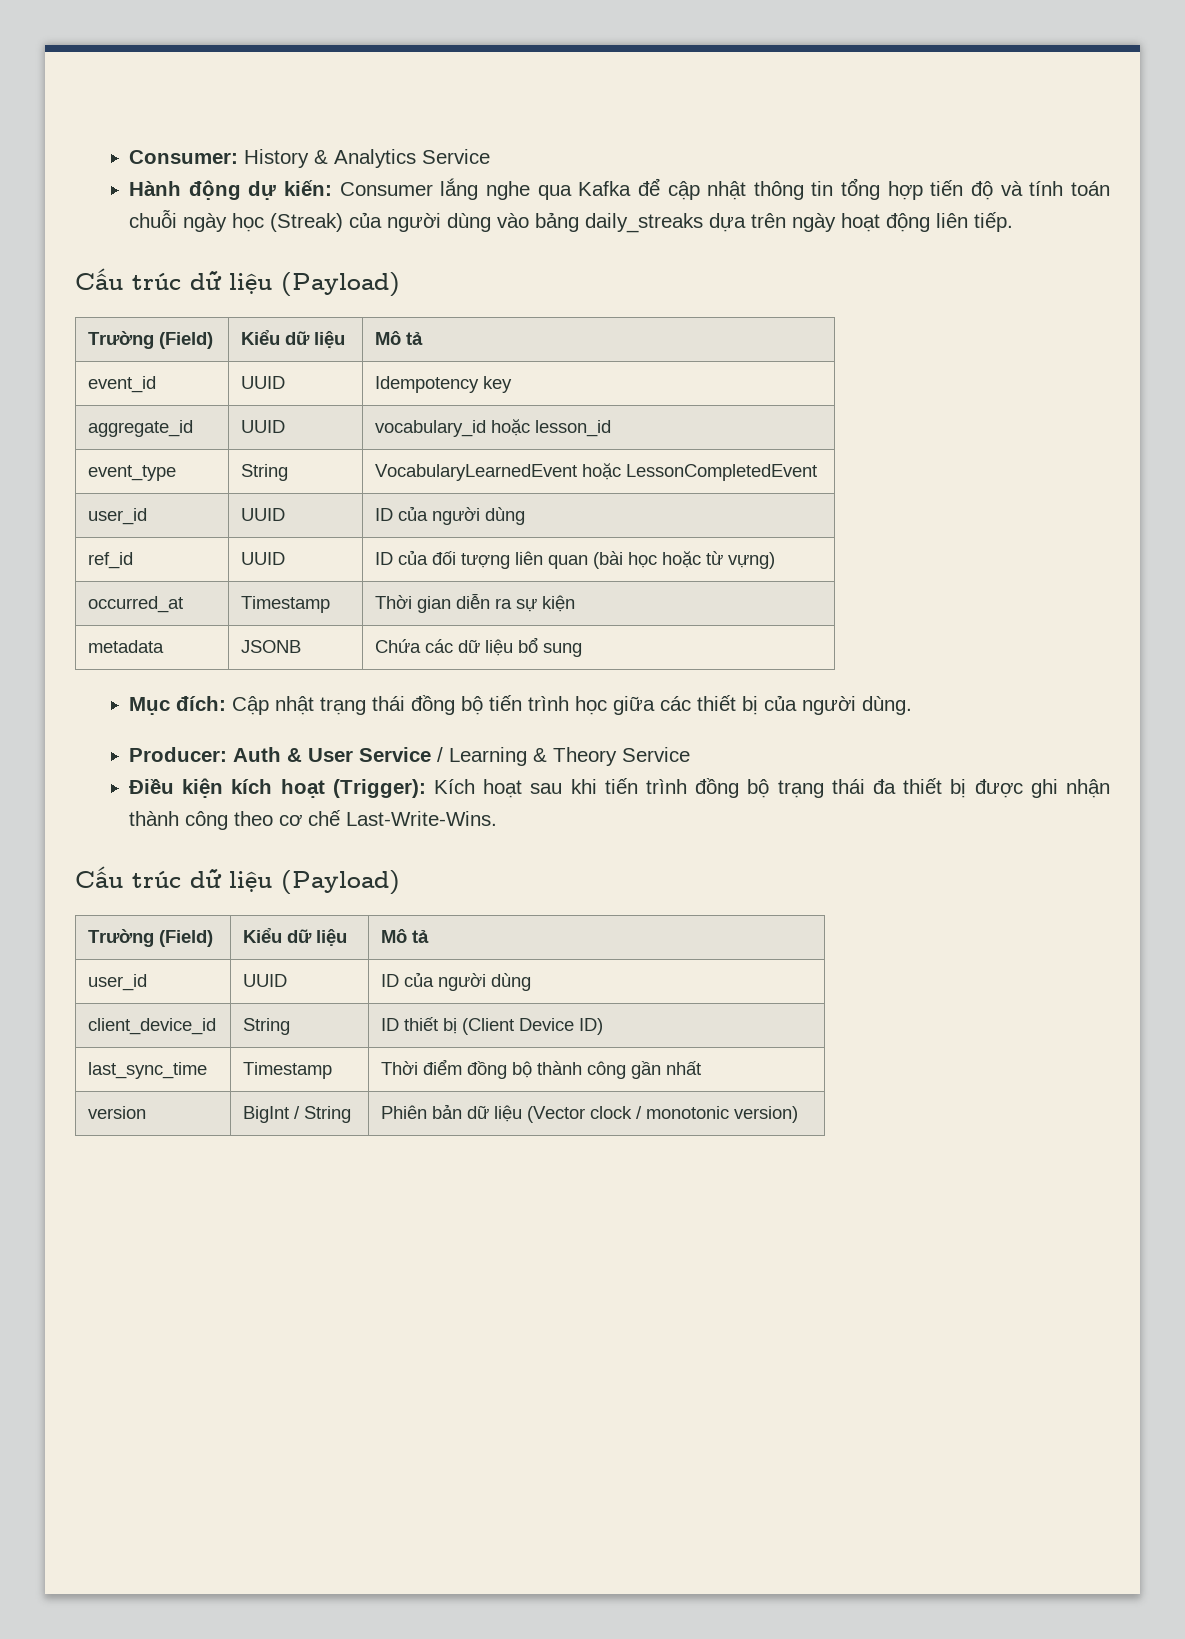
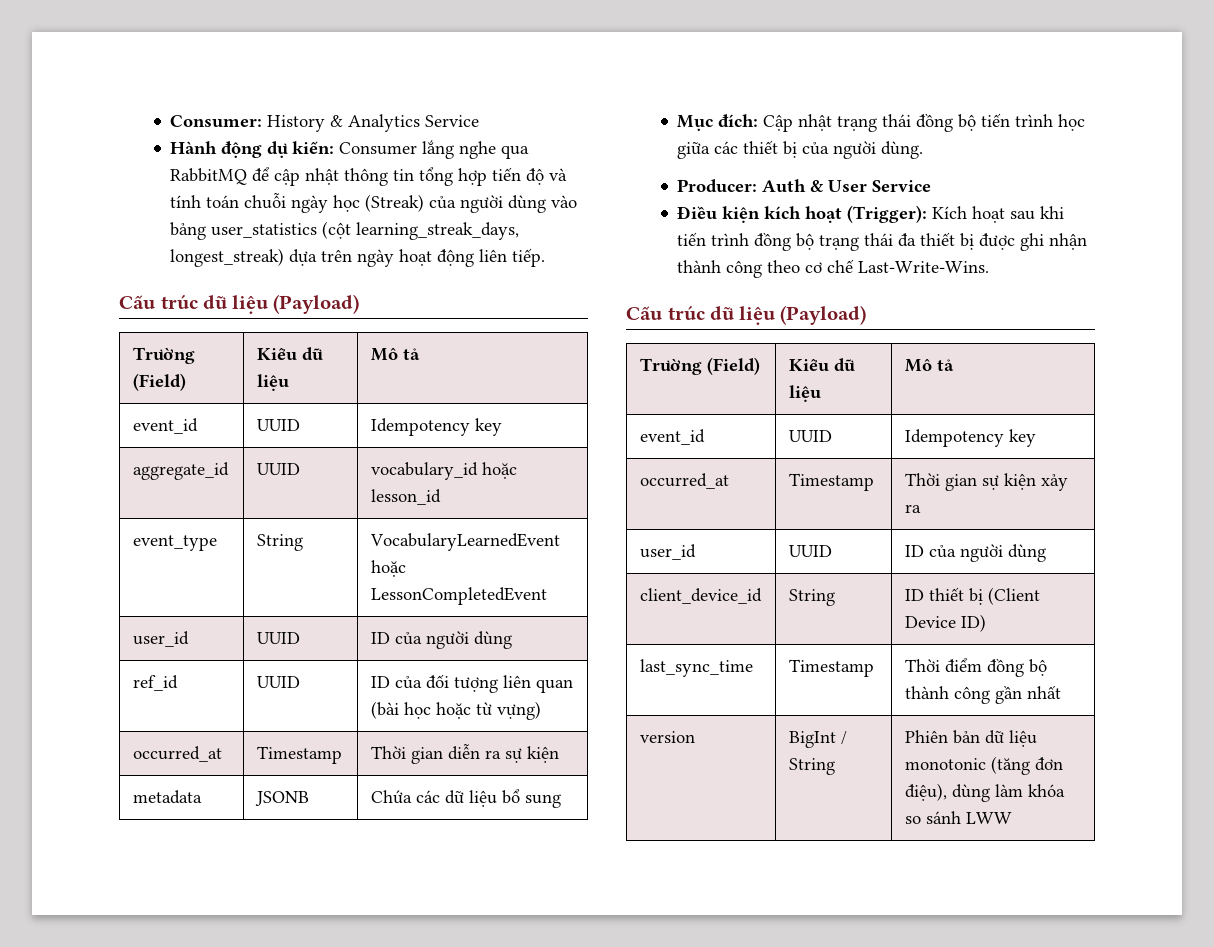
[578,181,632,196] Kafka -> [170,168,248,185] RabbitMQ
[585,213,704,233] daily_streaks -> [211,221,520,240] [170,248,285,267] user_statistics (cột learning_streak_days, longest_streak)
[437,747,691,766] / Learning & Theory Service -> (932, 186) none
(430, 936) none -> [639,429,705,445] [788,430,832,442] [904,429,1036,447] [639,473,729,489] [788,473,874,491] [904,473,1068,491] [904,504,921,513] // event_id | UUID | Idempotency key // occurred_at | Timestamp | Thời gian sự kiện xảy ra
[527,1106,799,1123] (Vector clock / monotonic version) -> [904,756,1063,775] [904,783,1065,802] [904,811,1012,824] monotonic (tăng đơn điệu), dùng làm khóa so sánh LWW

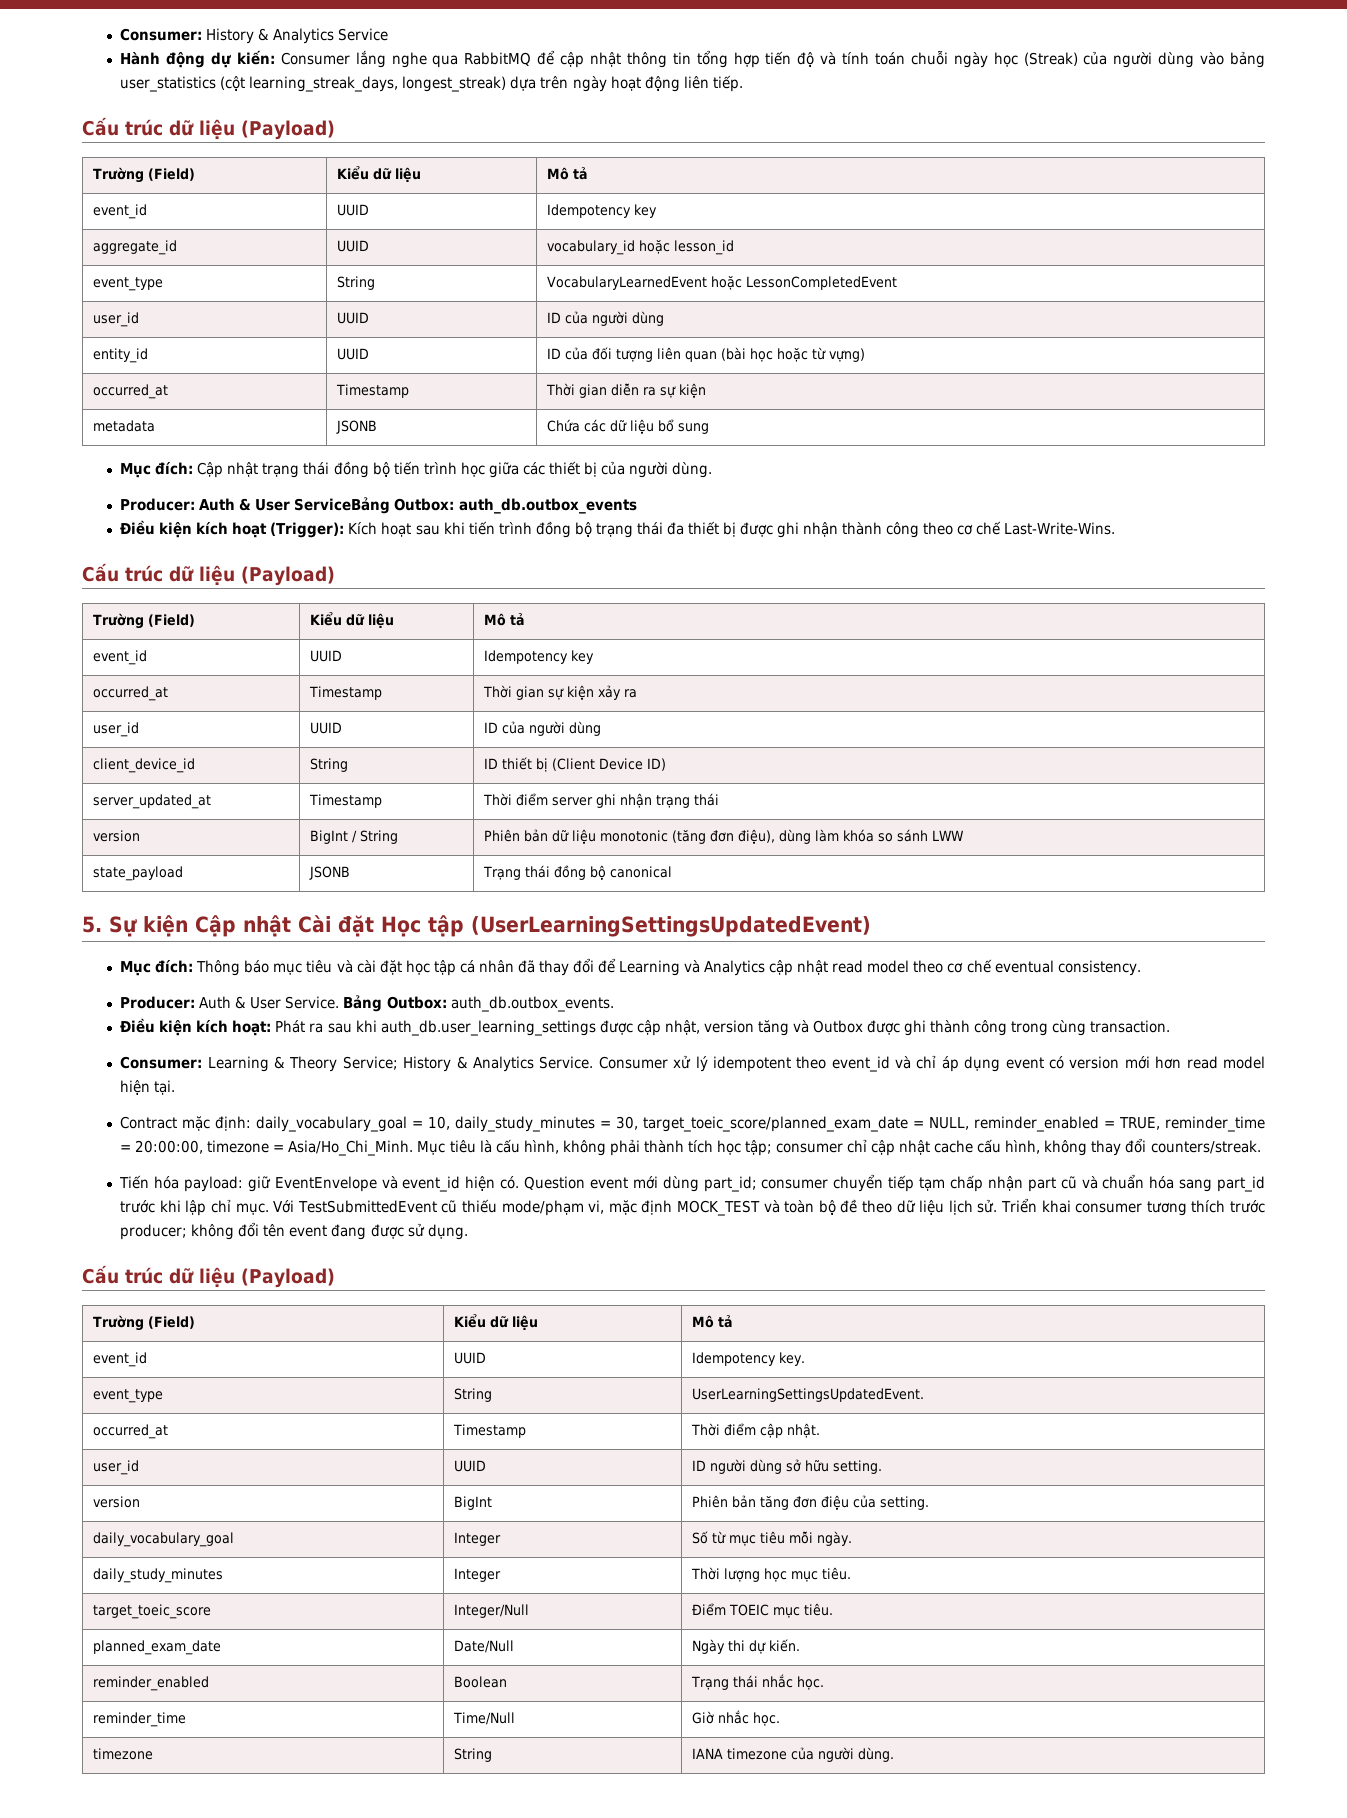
[132,675,178,691] ref_id -> [92,348,148,363] entity_id
[872,180,932,192] Service -> [294,497,637,514] ServiceBảng Outbox: auth_db.outbox_events
[639,659,753,677] [788,659,874,677] [904,658,1047,677] [904,685,1061,704] last_sync_time | Timestamp | Thời điểm đồng bộ thành công gần nhất -> [92,794,211,809] [308,794,382,808] [482,793,719,808] server_updated_at | Timestamp | Thời điểm server ghi nhận trạng thái
(1012, 818) none -> [92,866,183,881] [308,866,350,880] [482,865,672,880] [82,915,871,937] [120,958,1141,976] [120,995,614,1012] [120,1018,1171,1036] [120,1055,1266,1072] [120,1080,176,1095] [120,1116,1266,1132] [120,1138,1261,1156] [119,1174,1266,1192] [120,1198,1265,1216] [120,1222,468,1240] [82,1265,335,1288] [92,1315,195,1331] [453,1314,538,1330] [691,1315,733,1328] [92,1352,147,1367] [453,1352,486,1364] [691,1352,805,1366] [92,1389,163,1403] [453,1388,492,1402] [691,1388,924,1402] [92,1424,168,1439] [452,1424,526,1438] [690,1423,820,1438] [92,1460,139,1475] [453,1460,486,1472] [691,1459,882,1474] [92,1496,140,1508] [453,1496,492,1510] [691,1495,929,1510] [92,1532,234,1547] [453,1532,501,1546] [691,1531,852,1546] [92,1568,223,1583] [453,1568,501,1582] [690,1567,851,1582] [92,1604,211,1619] [453,1604,529,1618] [691,1603,833,1618] [92,1640,221,1655] [453,1640,514,1653] [691,1639,800,1654] [92,1676,209,1691] [453,1676,507,1688] [690,1674,824,1690] [92,1712,186,1727] [452,1712,515,1725] [691,1710,780,1726] [92,1748,153,1760] [453,1748,492,1762] [691,1747,894,1762] // state_payload | JSONB | Trạng thái đồng bộ canonical // 5. Sự kiện Cập nhật Cài đặt Học tập (UserLearningSettingsUpdatedEvent) // Mục đích: Thông báo mục tiêu và cài đặt học tập cá nhân đã thay đổi để Learning và Analytics cập nhật read model theo cơ chế eventual consistency. // Producer: Auth & User Service. Bảng Outbox: auth_db.outbox_events. // Điều kiện kích hoạt: Phát ra sau khi auth_db.user_learning_settings được cập nhật, version tăng và Outbox được ghi thành công trong cùng transaction. // Consumer: Learning & Theory Service; History & Analytics Service. Consumer xử lý idempotent theo event_id và chỉ áp dụng event có version mới hơn read model hiện tại. // Contract mặc định: daily_vocabulary_goal = 10, daily_study_minutes = 30, target_toeic_score/planned_exam_date = NULL, reminder_enabled = TRUE, reminder_time = 20:00:00, timezone = Asia/Ho_Chi_Minh. Mục tiêu là cấu hình, không phải thành tích học tập; consumer chỉ cập nhật cache cấu hình, không thay đổi counters/streak. // Tiến hóa payload: giữ EventEnvelope và event_id hiện có. Question event mới dùng part_id; consumer chuyển tiếp tạm chấp nhận part cũ và chuẩn hóa sang part_id trước khi lập chỉ mục. Với TestSubmittedEvent cũ thiếu mode/phạm vi, mặc định MOCK_TEST và toàn bộ đề theo dữ liệu lịch sử. Triển khai consumer tương thích trước producer; không đổi tên event đang được sử dụng. // Cấu trúc dữ liệu (Payload) // Trường (Field) | Kiểu dữ liệu | Mô tả // event_id | UUID | Idempotency key. // event_type | String | UserLearningSettingsUpdatedEvent. // occurred_at | Timestamp | Thời điểm cập nhật. // user_id | UUID | ID người dùng sở hữu setting. // version | BigInt | Phiên bản tăng đơn điệu của setting. // daily_vocabulary_goal | Integer | Số từ mục tiêu mỗi ngày. // daily_study_minutes | Integer | Thời lượng học mục tiêu. // target_toeic_score | Integer/Null | Điểm TOEIC mục tiêu. // planned_exam_date | Date/Null | Ngày thi dự kiến. // reminder_enabled | Boolean | Trạng thái nhắc học. // reminder_time | Time/Null | Giờ nhắc học. // timezone | String | IANA timezone của người dùng.

